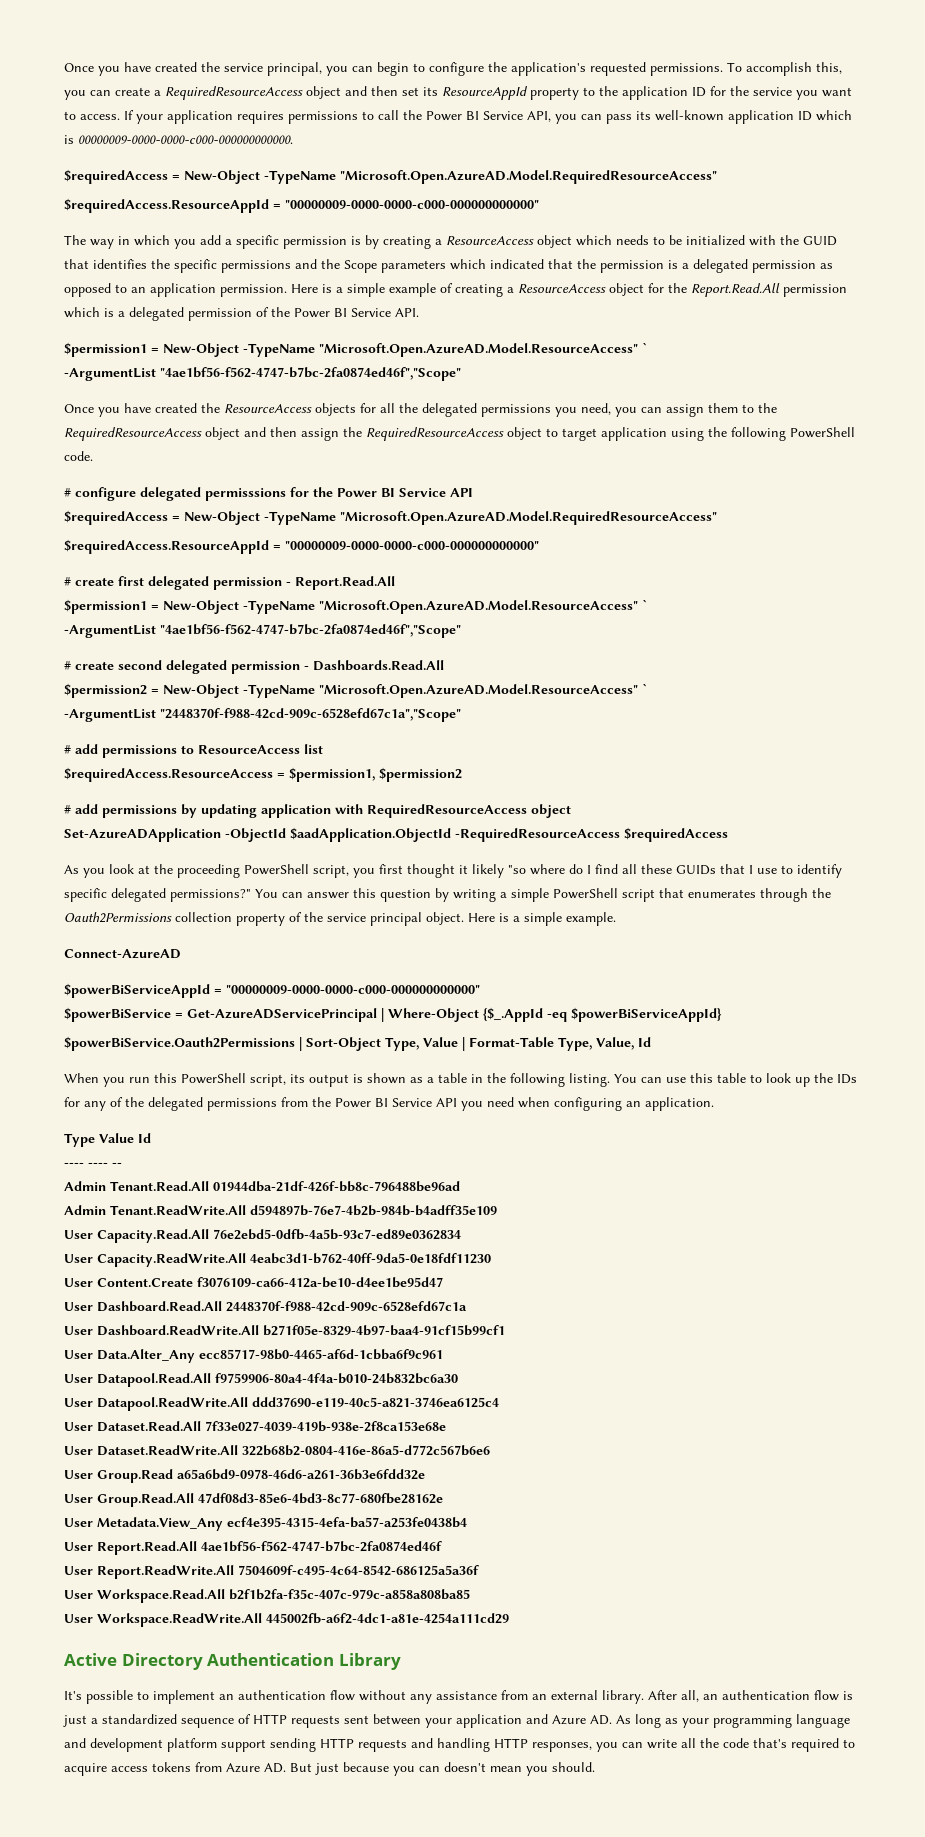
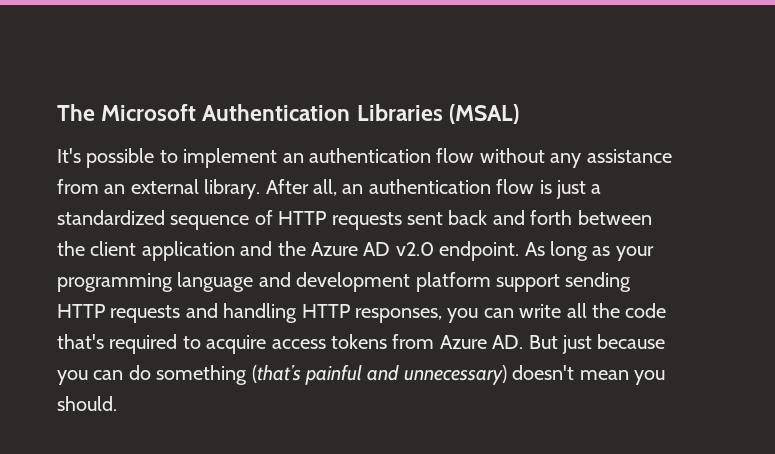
[64,62,842,76] [64,86,852,100] [64,110,852,124] [64,135,293,144] [64,169,717,184] [64,198,539,213] [64,235,837,249] [64,259,833,273] [64,283,847,297] [64,307,419,321] [64,342,647,357] [64,367,461,381] [64,403,777,417] [64,427,855,441] [64,451,93,461] [64,487,473,501] [64,510,717,525] [64,539,539,554] [64,576,395,590] [64,599,647,614] [64,624,461,638] [64,660,444,674] [64,683,647,698] [64,708,461,722] [64,744,323,758] [64,767,462,782] [64,804,571,818] [64,827,728,842] [64,864,842,878] [64,888,831,902] [64,912,616,926] [64,949,181,959] [64,983,480,998] [64,1007,722,1022] [64,1036,651,1051] [64,1073,857,1087] [64,1097,714,1111] [64,1133,151,1147] [64,1162,122,1167] [64,1181,460,1192] [64,1205,497,1216] [64,1229,461,1243] [64,1253,491,1267] [64,1277,443,1288] [64,1301,467,1312] [64,1325,505,1336] [64,1349,443,1363] [64,1373,458,1387] [64,1397,499,1411] [64,1421,446,1432] [64,1445,490,1456] [64,1469,425,1483] [64,1493,443,1507] [64,1517,467,1531] [64,1541,442,1555] [64,1565,479,1579] [64,1589,470,1603] [64,1613,509,1627] [64,1653,401,1670] Once you have created the service principal, you can begin to configure the application's requested permissions. To accomplish this, you can create a RequiredResourceAccess object and then set its ResourceAppId property to the application ID for the service you want to access. If your application requires permissions to call the Power BI Service API, you can pass its well-known application ID which is 00000009-0000-0000-c000-000000000000. // $requiredAccess = New-Object -TypeName "Microsoft.Open.AzureAD.Model.RequiredResourceAccess" // $requiredAccess.ResourceAppId = "00000009-0000-0000-c000-000000000000" // The way in which you add a specific permission is by creating a ResourceAccess object which needs to be initialized with the GUID that identifies the specific permissions and the Scope parameters which indicated that the permission is a delegated permission as opposed to an application permission. Here is a simple example of creating a ResourceAccess object for the Report.Read.All permission which is a delegated permission of the Power BI Service API. // $permission1 = New-Object -TypeName "Microsoft.Open.AzureAD.Model.ResourceAccess" ` // -ArgumentList "4ae1bf56-f562-4747-b7bc-2fa0874ed46f","Scope" // Once you have created the ResourceAccess objects for all the delegated permissions you need, you can assign them to the RequiredResourceAccess object and then assign the RequiredResourceAccess object to target application using the following PowerShell code. // # configure delegated permisssions for the Power BI Service API // $requiredAccess = New-Object -TypeName "Microsoft.Open.AzureAD.Model.RequiredResourceAccess" // $requiredAccess.ResourceAppId = "00000009-0000-0000-c000-000000000000" // # create first delegated permission - Report.Read.All // $permission1 = New-Object -TypeName "Microsoft.Open.AzureAD.Model.ResourceAccess" ` // -ArgumentList "4ae1bf56-f562-4747-b7bc-2fa0874ed46f","Scope" // # create second delegated permission - Dashboards.Read.All // $permission2 = New-Object -TypeName "Microsoft.Open.AzureAD.Model.ResourceAccess" ` // -ArgumentList "2448370f-f988-42cd-909c-6528efd67c1a","Scope" // # add permissions to ResourceAccess list // $requiredAccess.ResourceAccess = $permission1, $permission2 // # add permissions by updating application with RequiredResourceAccess object // Set-AzureADApplication -ObjectId $aadApplication.ObjectId -RequiredResourceAccess $requiredAccess // As you look at the proceeding PowerShell script, you first thought it likely "so where do I find all these GUIDs that I use to identify specific delegated permissions?" You can answer this question by writing a simple PowerShell script that enumerates through the Oauth2Permissions collection property of the service principal object. Here is a simple example. // Connect-AzureAD // $powerBiServiceAppId = "00000009-0000-0000-c000-000000000000" // $powerBiService = Get-AzureADServicePrincipal | Where-Object {$_.AppId -eq $powerBiServiceAppId} // $powerBiService.Oauth2Permissions | Sort-Object Type, Value | Format-Table Type, Value, Id // When you run this PowerShell script, its output is shown as a table in the following listing. You can use this table to look up the IDs for any of the delegated permissions from the Power BI Service API you need when configuring an application. // Type Value Id // ---- ---- -- // Admin Tenant.Read.All 01944dba-21df-426f-bb8c-796488be96ad // Admin Tenant.ReadWrite.All d594897b-76e7-4b2b-984b-b4adff35e109 // User Capacity.Read.All 76e2ebd5-0dfb-4a5b-93c7-ed89e0362834 // User Capacity.ReadWrite.All 4eabc3d1-b762-40ff-9da5-0e18fdf11230 // User Content.Create f3076109-ca66-412a-be10-d4ee1be95d47 // User Dashboard.Read.All 2448370f-f988-42cd-909c-6528efd67c1a // User Dashboard.ReadWrite.All b271f05e-8329-4b97-baa4-91cf15b99cf1 // User Data.Alter_Any ecc85717-98b0-4465-af6d-1cbba6f9c961 // User Datapool.Read.All f9759906-80a4-4f4a-b010-24b832bc6a30 // User Datapool.ReadWrite.All ddd37690-e119-40c5-a821-3746ea6125c4 // User Dataset.Read.All 7f33e027-4039-419b-938e-2f8ca153e68e // User Dataset.ReadWrite.All 322b68b2-0804-416e-86a5-d772c567b6e6 // User Group.Read a65a6bd9-0978-46d6-a261-36b3e6fdd32e // User Group.Read.All 47df08d3-85e6-4bd3-8c77-680fbe28162e // User Metadata.View_Any ecf4e395-4315-4efa-ba57-a253fe0438b4 // User Report.Read.All 4ae1bf56-f562-4747-b7bc-2fa0874ed46f // User Report.ReadWrite.All 7504609f-c495-4c64-8542-686125a5a36f // User Workspace.Read.All b2f1b2fa-f35c-407c-979c-a858a808ba85 // User Workspace.ReadWrite.All 445002fb-a6f2-4dc1-a81e-4254a111cd29 // Active Directory Authentication Library -> [57,104,519,124] The Microsoft Authentication Libraries (MSAL)
[373,1714,612,1728] between your application and Azure AD. -> [448,210,652,225] [57,241,520,261] back and forth between the client application and the Azure AD v2.0 endpoint.
(440, 1769) none -> [128,365,507,385] do something (that’s painful and unnecessary)

